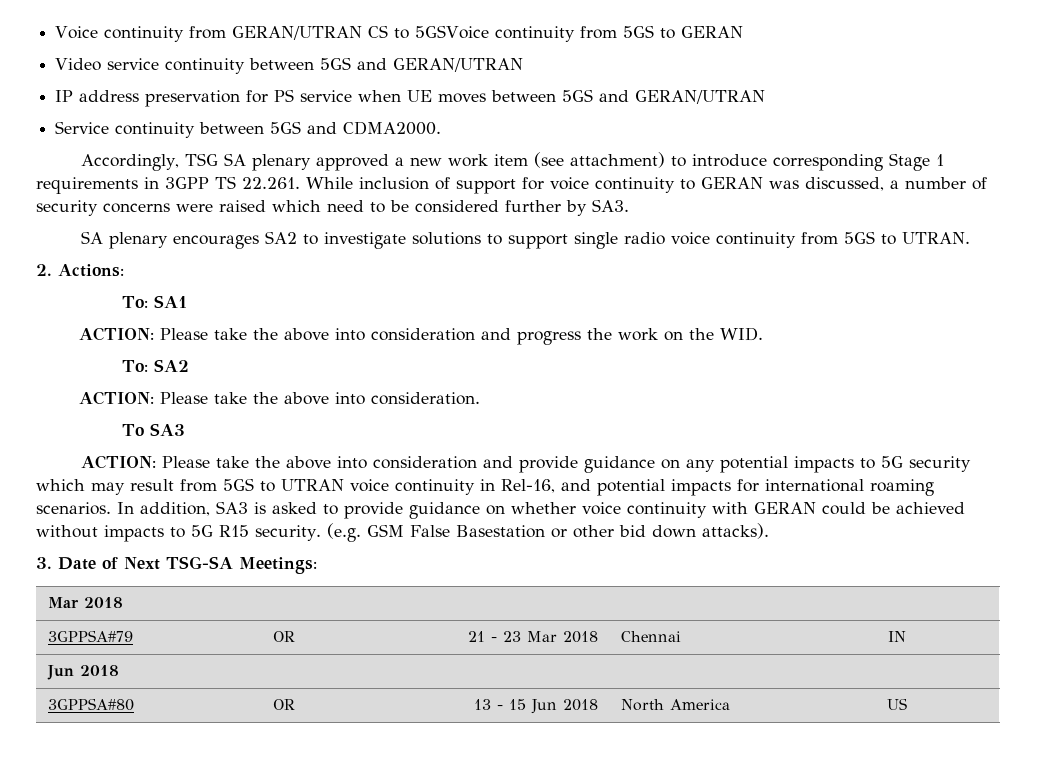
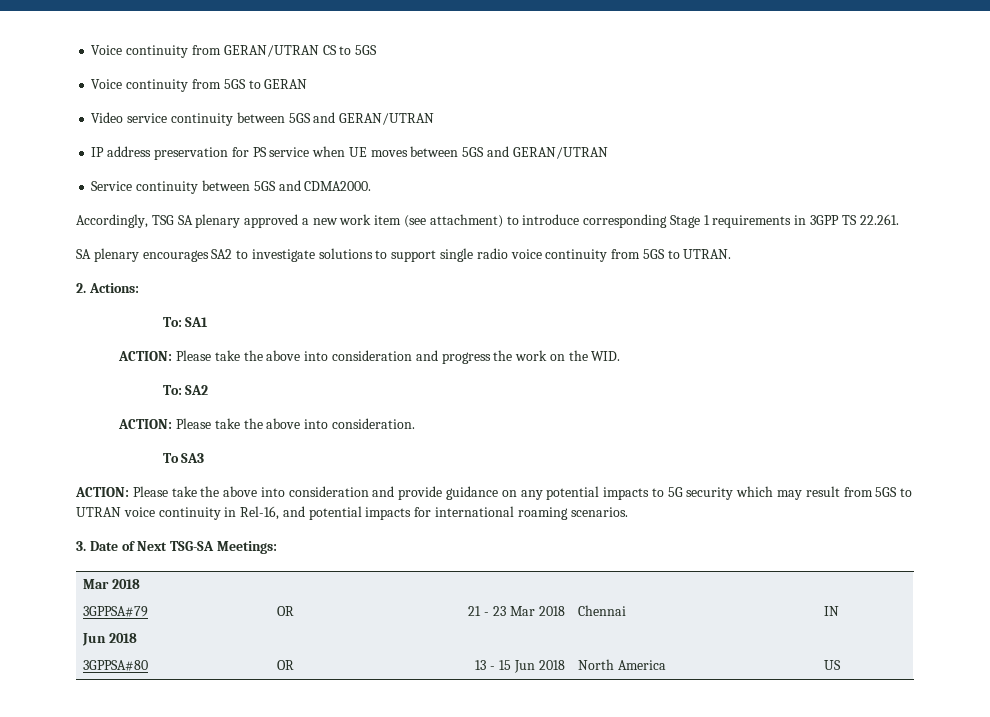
[415,25,490,39] 5GSVoice -> [355,45,378,55] [91,79,123,89] 5GS // Voice
[306,177,987,194] [36,199,629,216] While inclusion of support for voice continuity to GERAN was discussed, a number of security concerns were raised which need to be considered further by SA3. -> (899, 219) none
[117,501,965,519] [36,523,769,542] In addition, SA3 is asked to provide guidance on whether voice continuity with GERAN could be achieved without impacts to 5G R15 security. (e.g. GSM False Basestation or other bid down attacks). -> (628, 512) none

